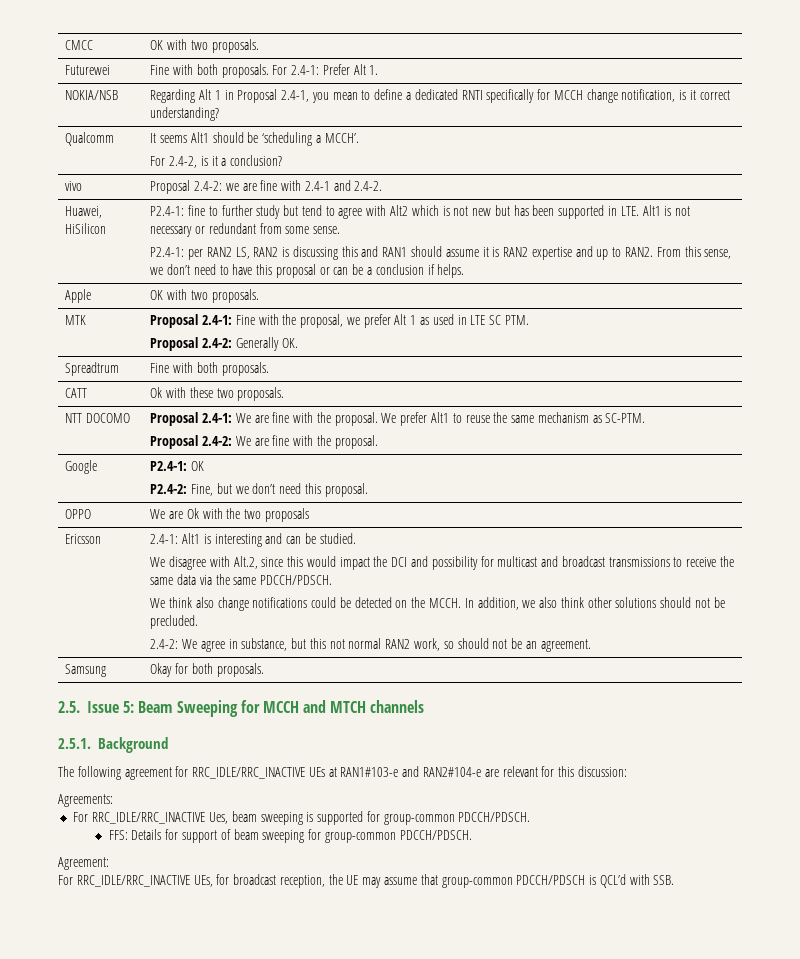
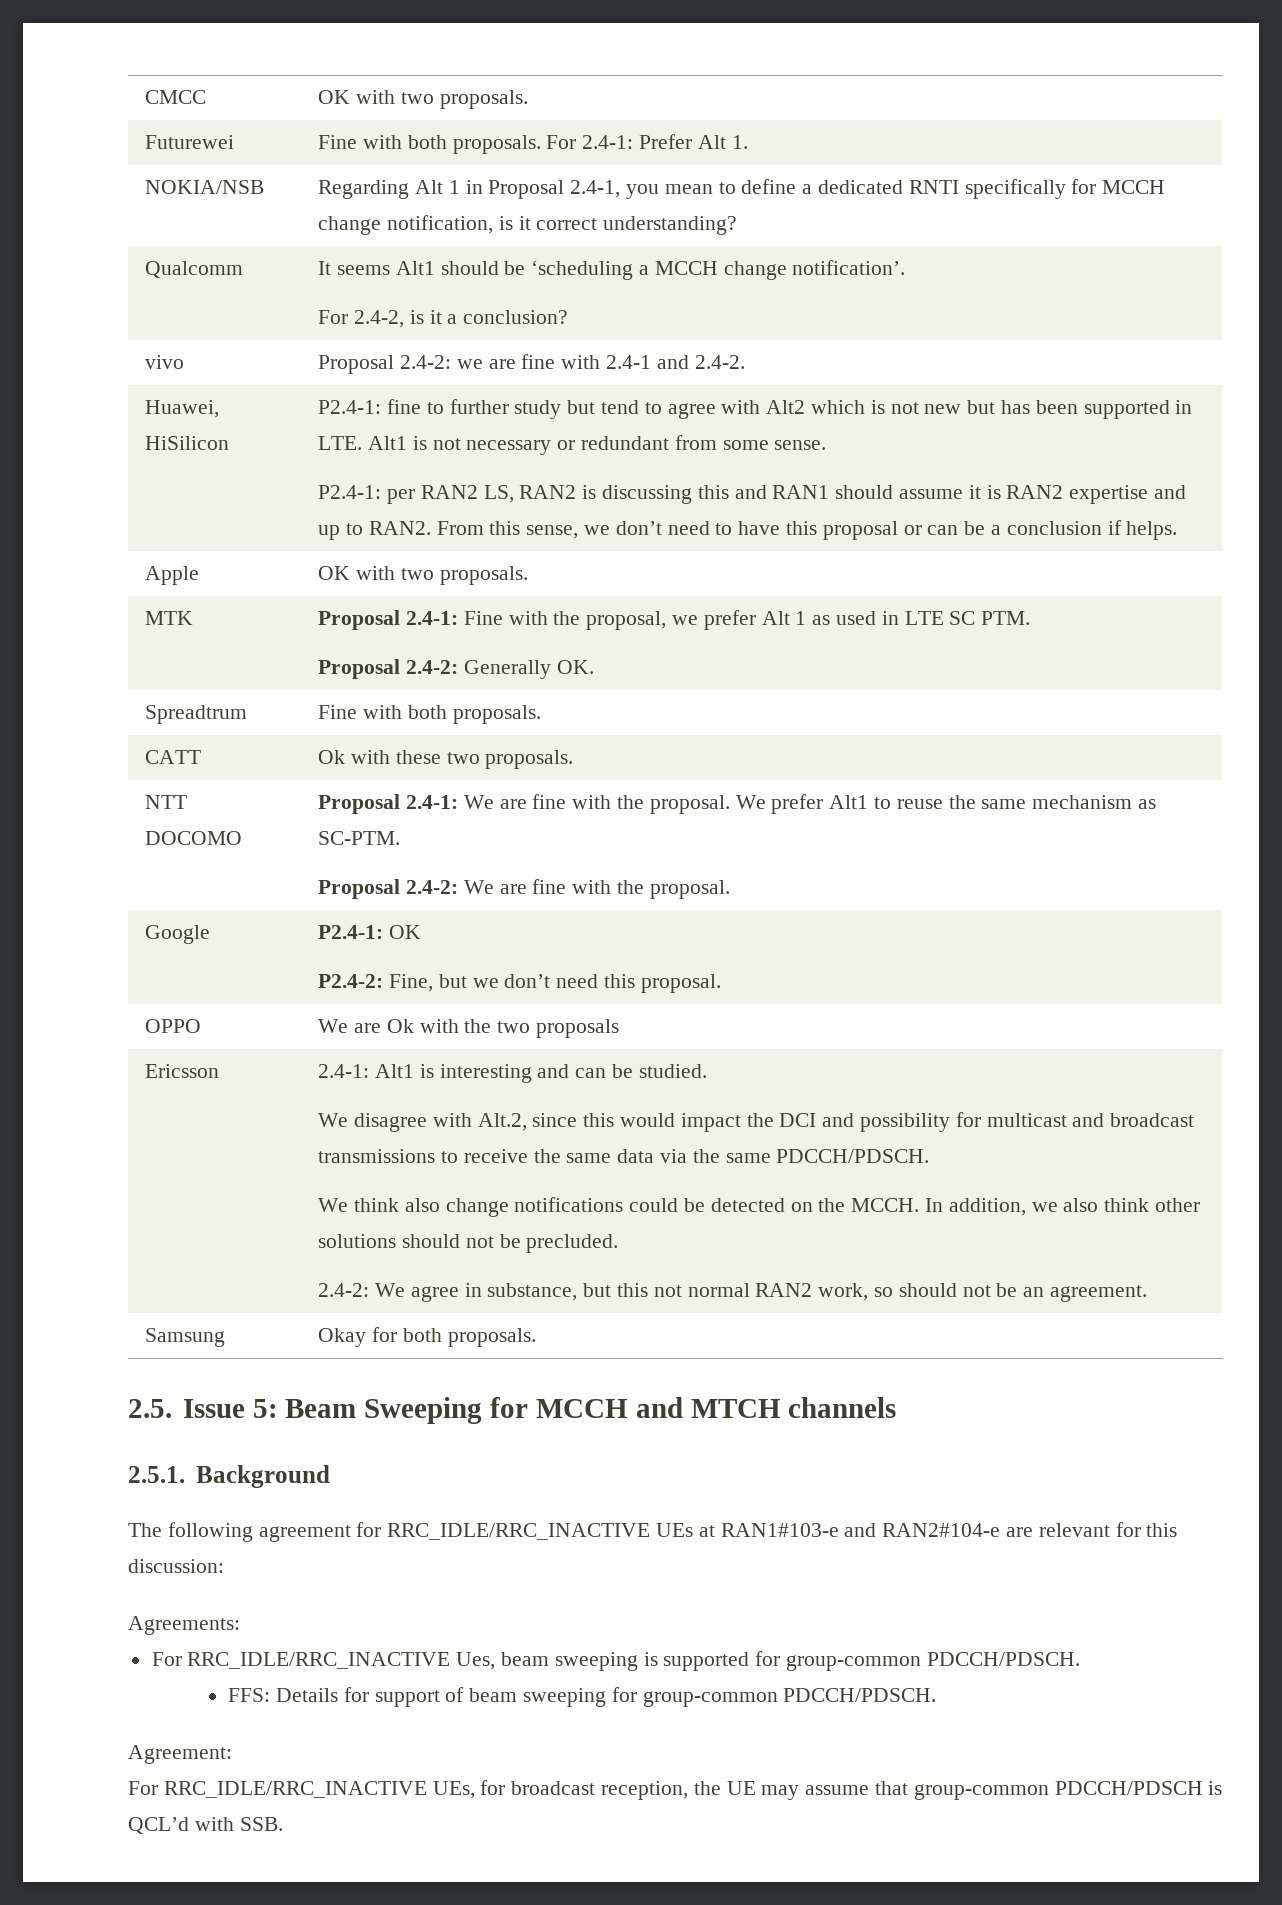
[324,133,359,143] MCCH’. -> [654,260,906,280] MCCH change notification’.

